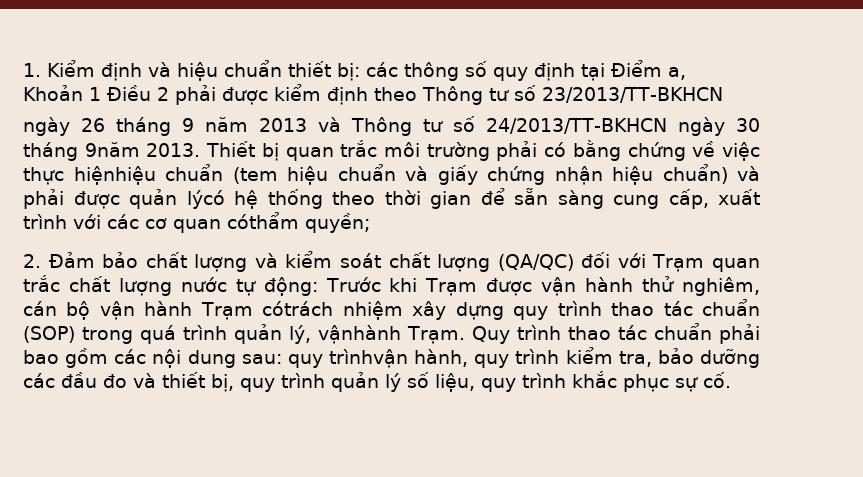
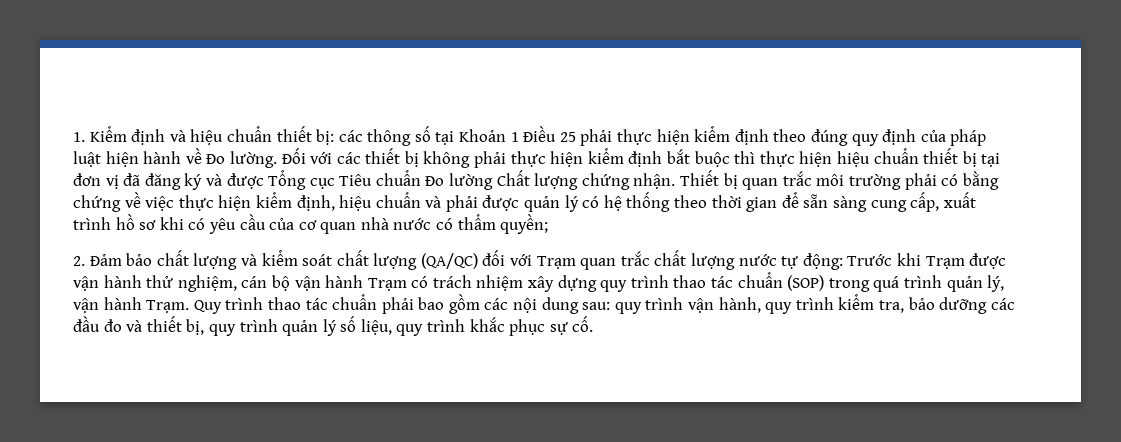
[493,60,686,81] [23,84,723,105] [23,116,760,136] [23,142,201,161] quy định tại Điểm a, // Khoản 1 Điều 2 phải được kiểm định theo Thông tư số 23/2013/TT-BKHCN // ngày 26 tháng 9 năm 2013 và Thông tư số 24/2013/TT-BKHCN ngày 30 tháng 9năm 2013. -> [435,126,987,146] [73,148,1001,168] [73,170,676,190] tại Khoản 1 Điều 25 phải thực hiện kiểm định theo đúng quy định của pháp luật hiện hành về Đo lường. Đối với các thiết bị không phải thực hiện kiểm định bắt buộc thì thực hiện hiệu chuẩn thiết bị tại đơn vị đã đăng ký và được Tổng cục Tiêu chuẩn Đo lường Chất lượng chứng nhận.
[73,164,728,185] hiệnhiệu chuẩn (tem hiệu chuẩn và giấy chứng nhận hiệu chuẩn) -> [218,192,421,211] hiện kiểm định, hiệu chuẩn
[186,190,225,209] lýcó -> [564,195,600,212] lý có
[73,212,299,233] với các cơ quan cóthẩm -> [115,214,496,234] hồ sơ khi có yêu cầu của cơ quan nhà nước có thẩm
[682,277,761,296] nghiêm, -> [177,275,237,292] nghiệm,
[262,301,334,316] cótrách -> [411,275,472,288] có trách
[318,325,402,344] vậnhành -> [73,297,142,313] vận hành
[329,349,408,368] trìnhvận -> [645,297,715,313] trình vận

